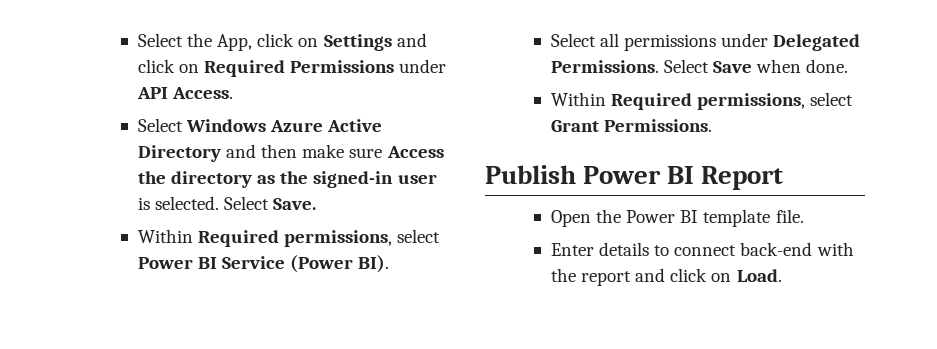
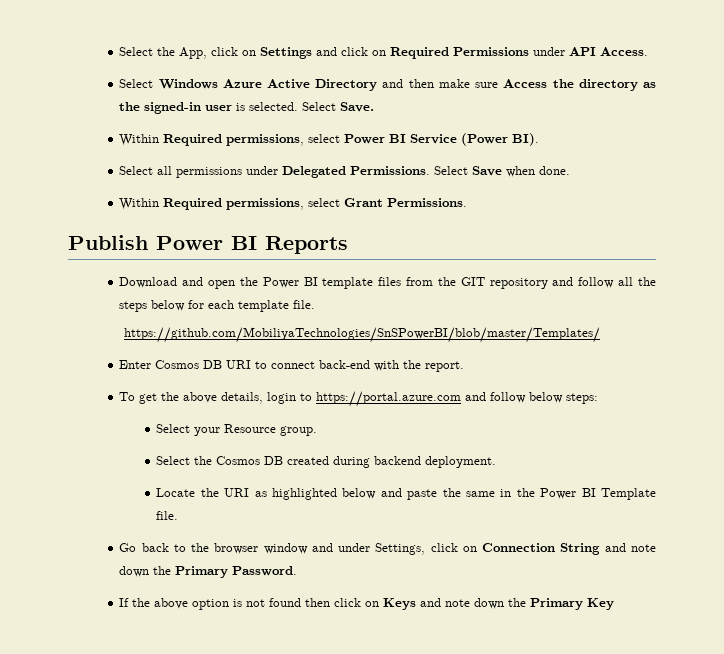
[701,166,784,190] [550,209,699,227] Report // Open the Power BI -> [265,236,348,254] [119,277,656,289] [119,300,235,312] Reports // Download and open the Power BI template files from the GIT repository and follow all the steps below for each
(804, 216) none -> [123,327,600,343] // https://github.com/MobiliyaTechnologies/SnSPowerBI/blob/master/Templates/
[599,242,650,256] details -> [155,360,252,369] Cosmos DB URI
[581,268,782,286] report and click on Load. -> [425,361,465,372] [119,391,599,407] [156,424,318,436] [156,456,497,468] [156,488,657,500] [156,511,179,520] [119,543,656,555] [119,566,298,578] [119,598,615,610] report. // To get the above details, login to https://portal.azure.com and follow below steps: // Select your Resource group. // Select the Cosmos DB created during backend deployment. // Locate the URI as highlighted below and paste the same in the Power BI Template file. // Go back to the browser window and under Settings, click on Connection String and note down the Primary Password. // If the above option is not found then click on Keys and note down the Primary Key

